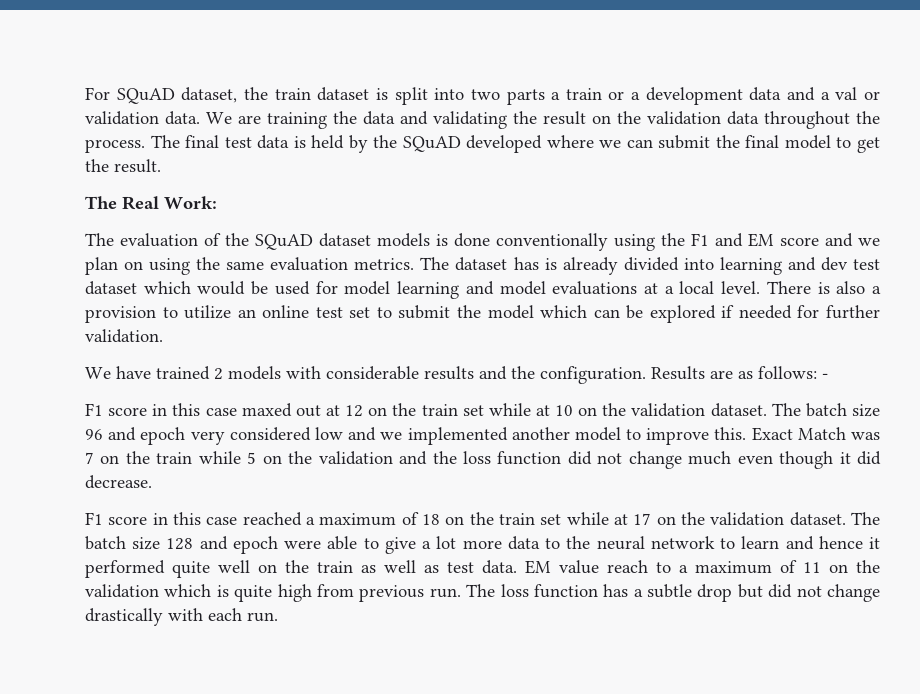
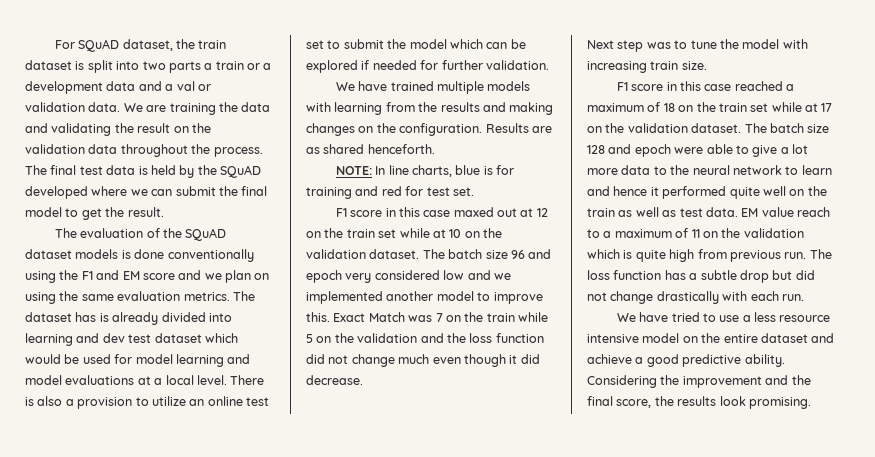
[85,196,217,210] // The Real Work: -> (164, 212) none
[214,368,223,380] 2 -> [436,81,484,94] multiple
[326,366,507,380] considerable results and -> [334,102,554,115] [306,123,374,136] learning from the results and making changes on
[758,366,828,379] follows: - -> [323,144,435,154] [335,165,515,177] [306,186,474,199] shared henceforth. // NOTE: In line charts, blue is for training and red for test set.
(152, 482) none -> [587,39,808,52] [587,61,707,73] // Next step was to tune the model with increasing train size.
(278, 617) none -> [616,312,831,322] [587,333,835,343] [587,354,785,367] [587,375,811,388] [587,396,811,409] // We have tried to use a less resource intensive model on the entire dataset and achieve a good predictive ability. Considering the improvement and the final score, the results look promising.

